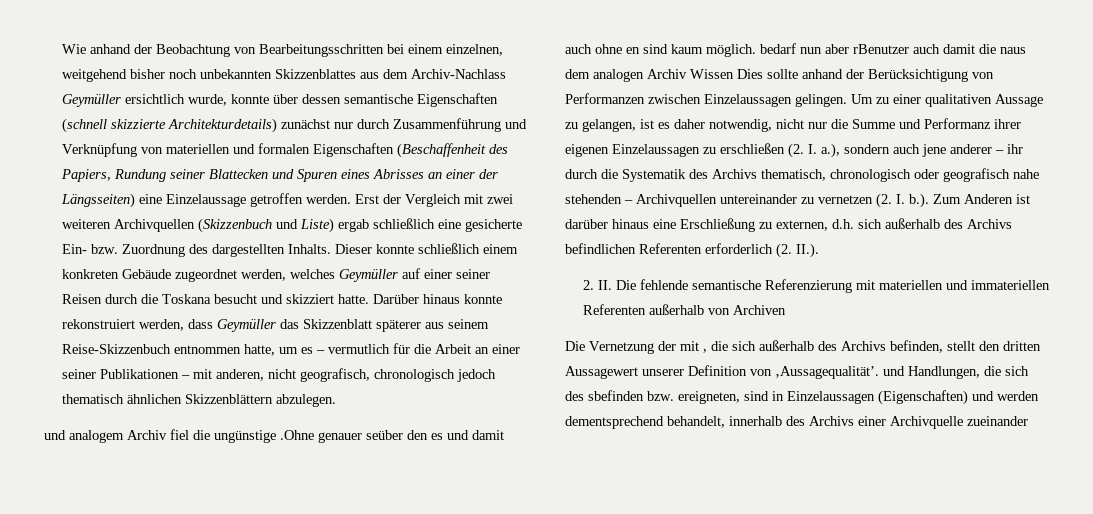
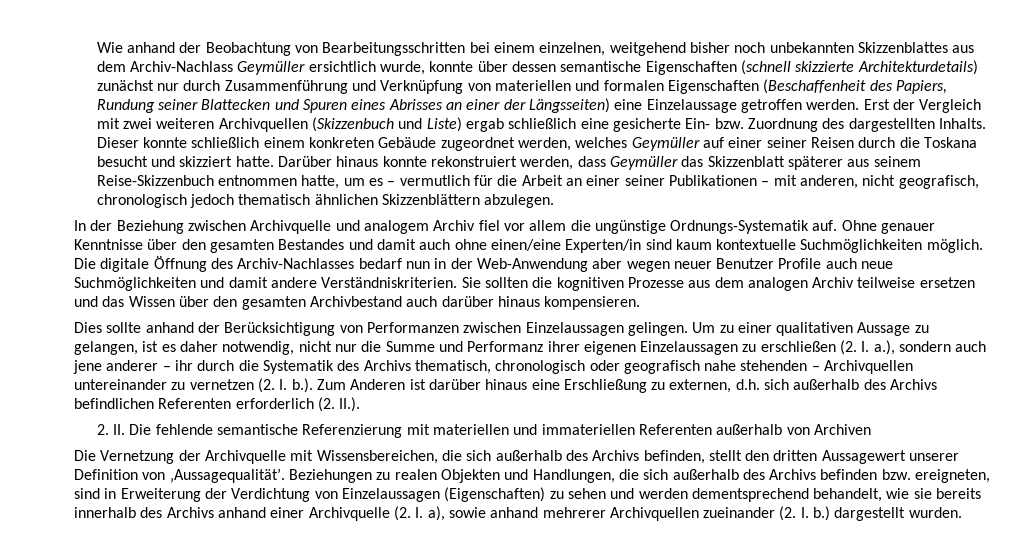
[44,429,504,443] [565,43,1026,57] [565,69,734,82] und analogem Archiv fiel die ungünstige .Ohne genauer seüber den es und damit auch ohne en sind kaum möglich. bedarf nun aber rBenutzer auch damit die naus dem analogen Archiv Wissen -> [74,220,936,234] [74,239,983,253] [74,256,894,272] [74,277,975,291] [74,296,641,310] In der Beziehung zwischen Archivquelle und analogem Archiv fiel vor allem die ungünstige Ordnungs-Systematik auf. Ohne genauer Kenntnisse über den gesamten Bestandes und damit auch ohne einen/eine Experten/in sind kaum kontextuelle Suchmöglichkeiten möglich. Die digitale Öffnung des Archiv-Nachlasses bedarf nun in der Web-Anwendung aber wegen neuer Benutzer Profile auch neue Suchmöglichkeiten und damit andere Verständniskriterien. Sie sollten die kognitiven Prozesse aus dem analogen Archiv teilweise ersetzen und das Wissen über den gesamten Archivbestand auch darüber hinaus kompensieren. //
[680,341,707,353] mit , -> [204,450,438,464] Archivquelle mit Wissensbereichen,
[883,366,1029,379] [565,390,968,405] und Handlungen, die sich des sbefinden bzw. ereigneten, sind in Einzelaussagen (Eigenschaften) -> [288,469,991,483] [74,487,606,502] Beziehungen zu realen Objekten und Handlungen, die sich außerhalb des Archivs befinden bzw. ereigneten, sind in Erweiterung der Verdichtung von Einzelaussagen (Eigenschaften) zu sehen
(725, 422) none -> [886,488,982,499] wie sie bereits
(854, 421) none -> [217,507,266,518] anhand
[967,416,1028,426] zueinander -> [393,506,962,521] (2. I. a), sowie anhand mehrerer Archivquellen zueinander (2. I. b.) dargestellt wurden.

